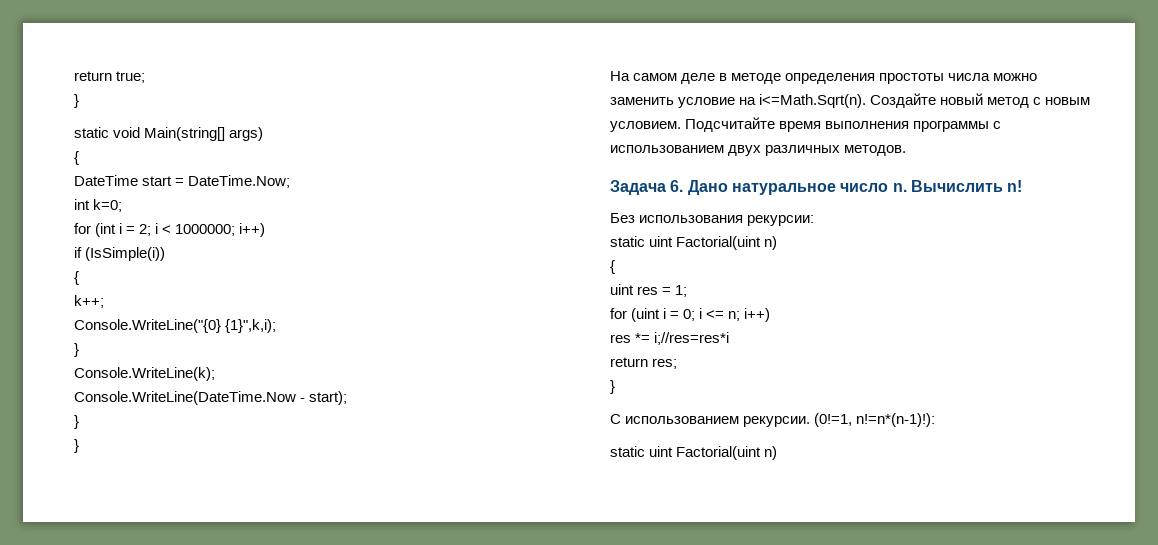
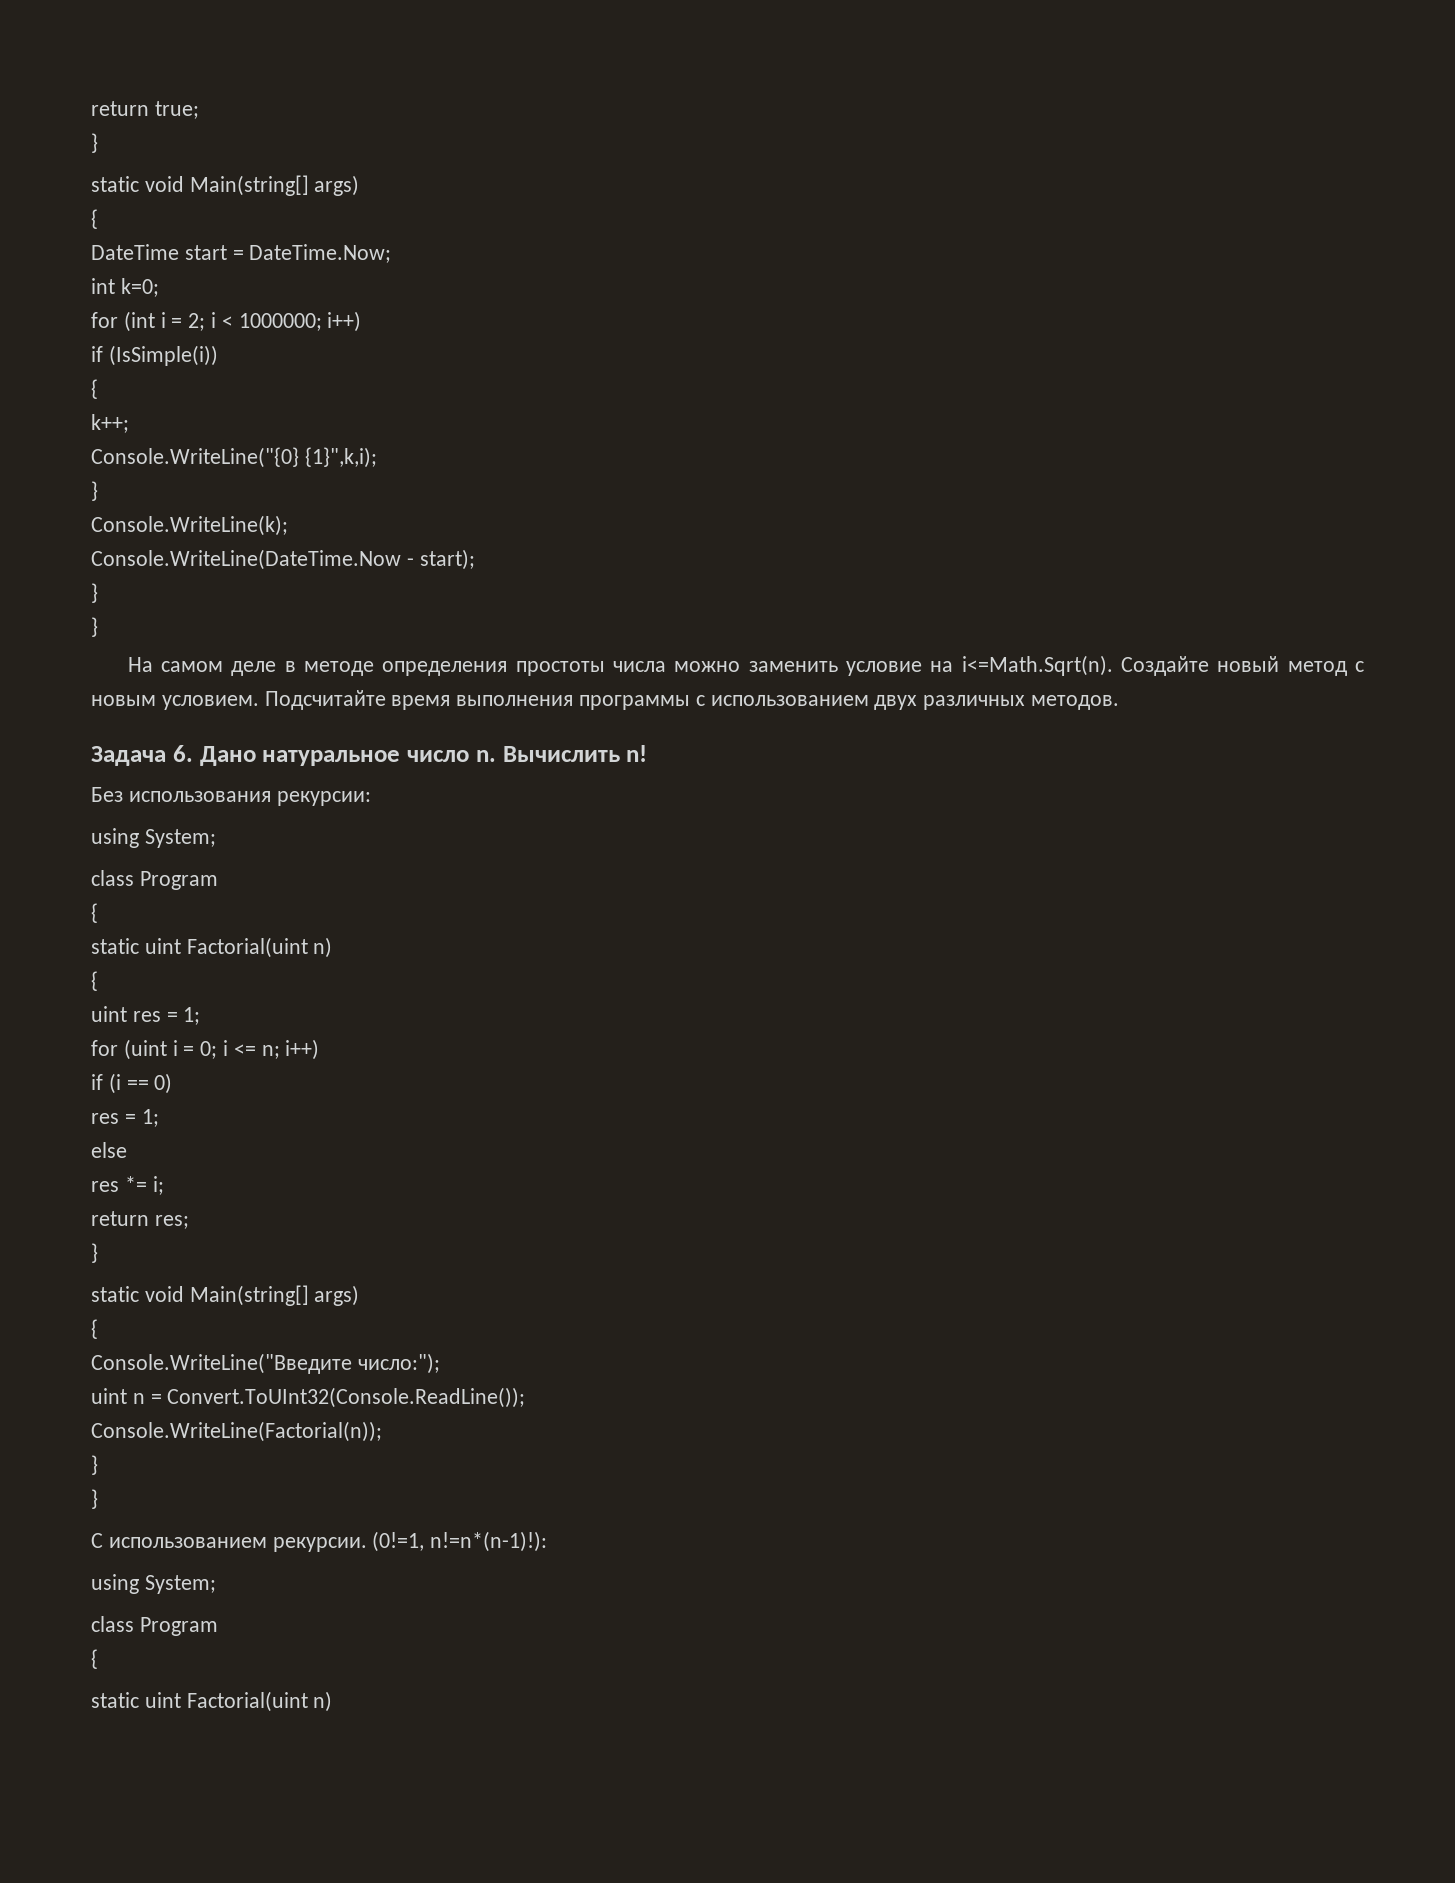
(815, 220) none -> [91,828,216,848] [91,870,218,890] [91,903,98,923] // using System; // class Program // {
(771, 315) none -> [91,1073,173,1094] [91,1109,159,1127] [91,1142,127,1158] // if (i == 0) // res = 1; // else
[654,332,730,345] i;//res=res*i -> [152,1176,164,1195] i;
(615, 387) none -> [91,1285,360,1306] [91,1319,98,1339] [91,1353,440,1374] [91,1387,526,1408] [91,1421,382,1442] [91,1455,98,1475] [91,1489,98,1509] // static void Main(string[] args) // { // Console.WriteLine("Введите число:"); // uint n = Convert.ToUInt32(Console.ReadLine()); // Console.WriteLine(Factorial(n)); // } // }
(936, 420) none -> [91,1574,216,1594] [91,1616,218,1636] [91,1649,98,1669] // using System; // class Program // {

